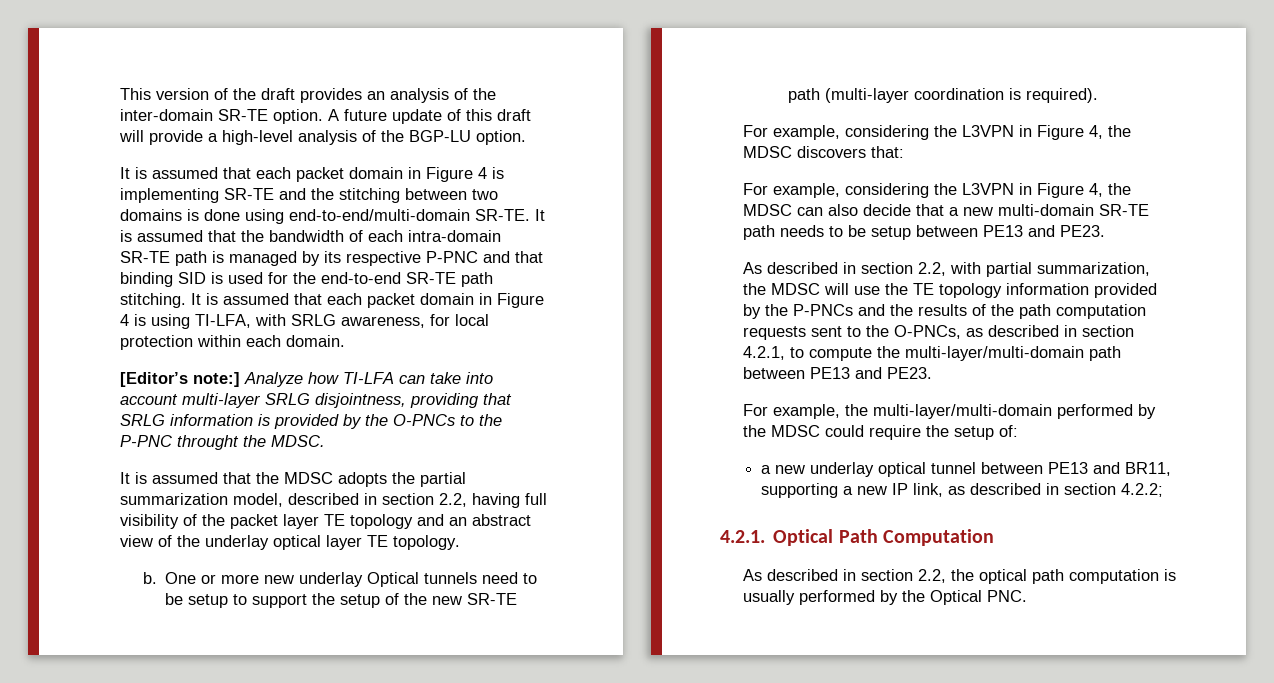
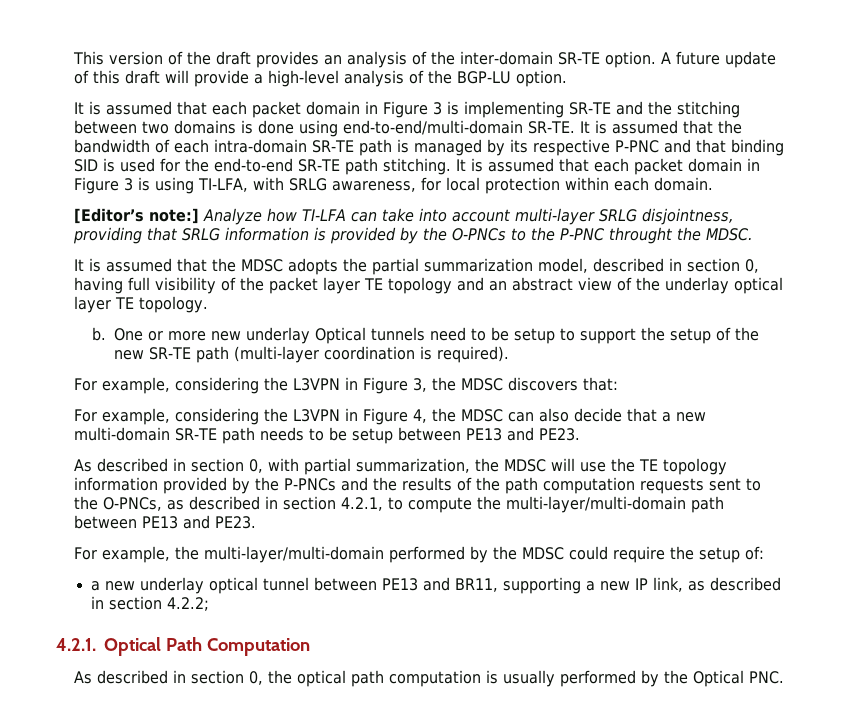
[477,167,487,179] 4 -> [432,102,442,115] 3
[119,314,129,326] 4 -> [123,178,133,191] 3
[438,493,467,507] 2.2, -> [744,259,759,273] 0,
[1088,125,1103,139] 4, -> [412,378,427,392] 3,
[917,262,946,276] 2.2, -> [248,459,263,473] 0,
[917,569,946,583] 2.2, -> [248,671,263,685] 0,

